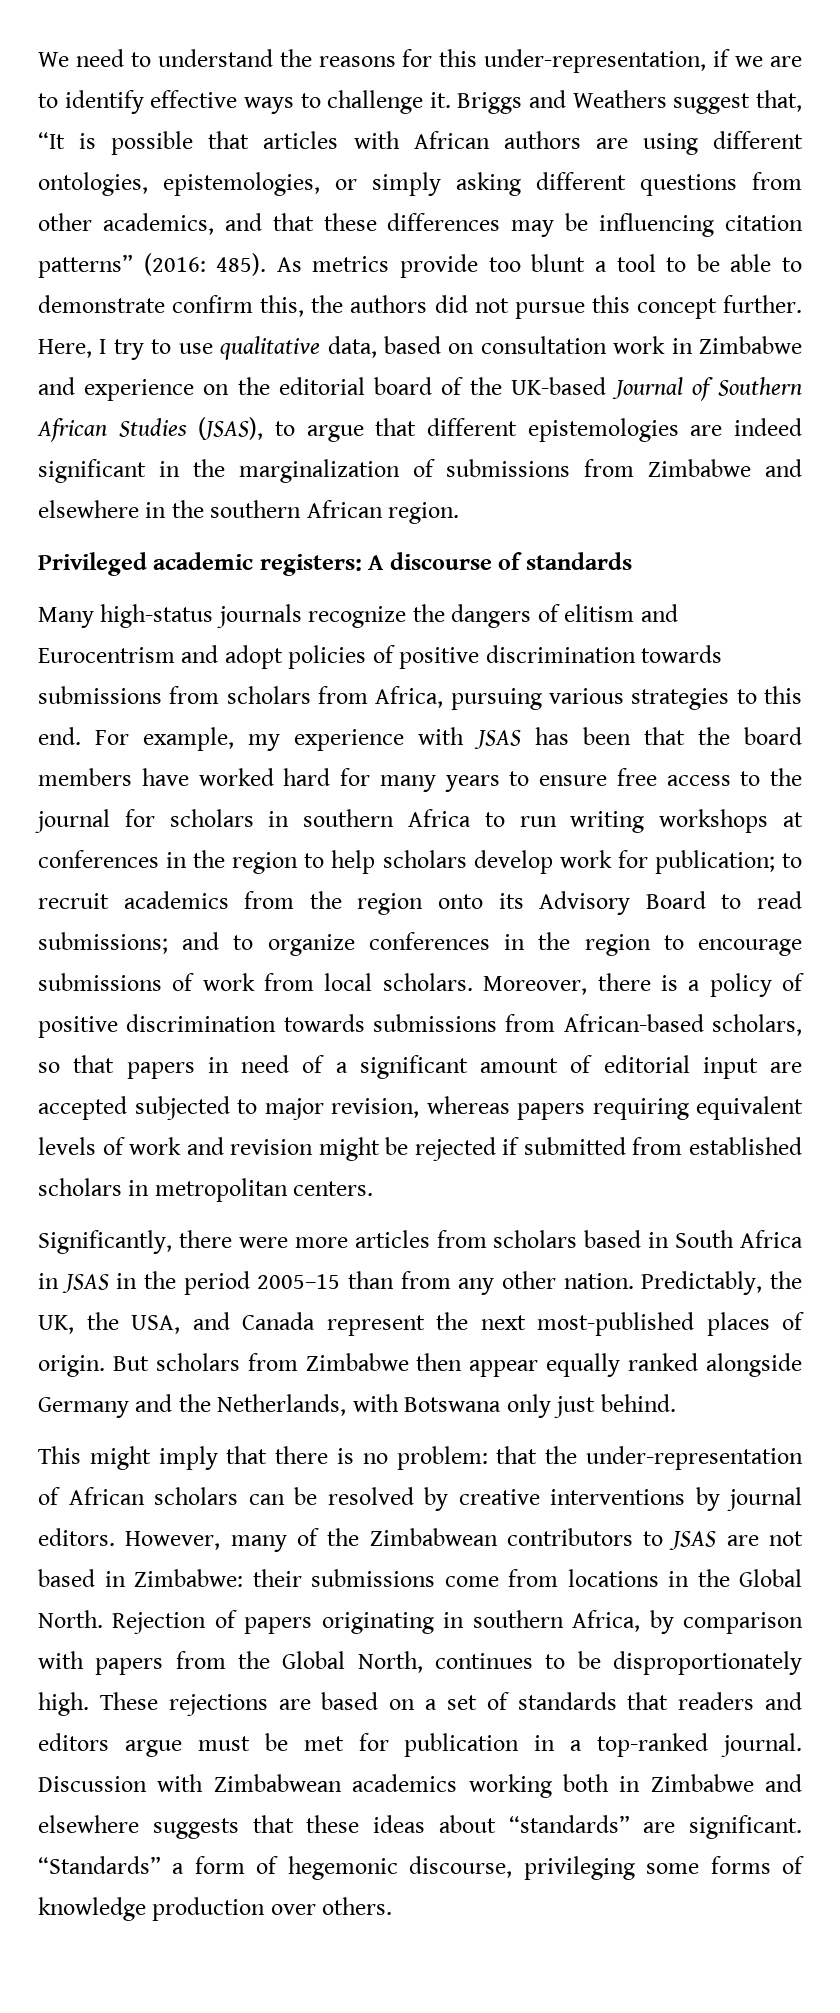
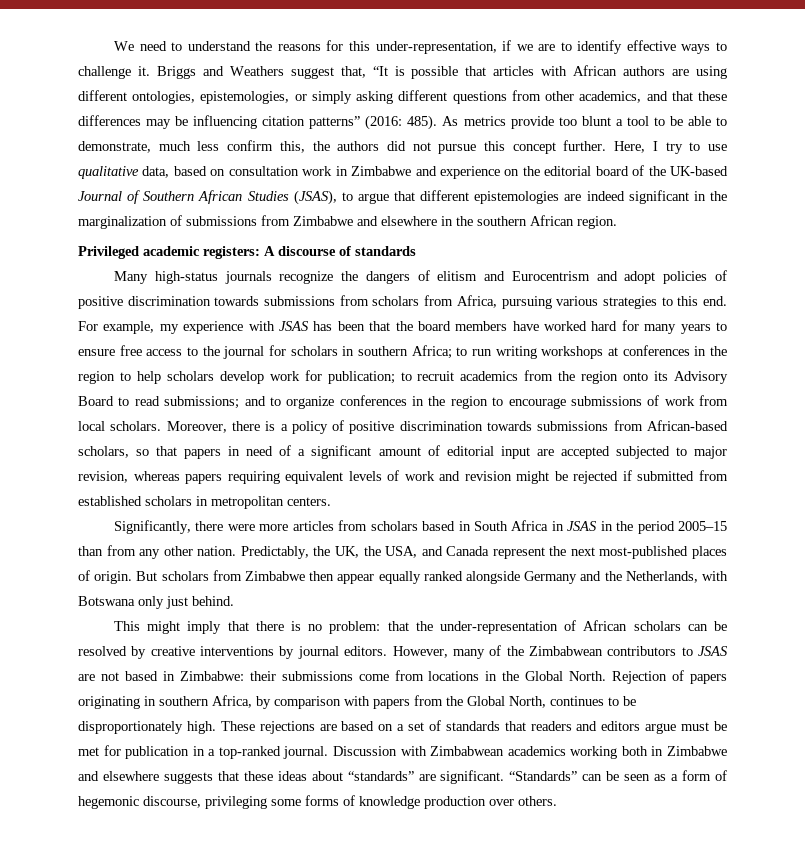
[38,295,165,313] demonstrate -> [78,141,220,153] demonstrate, much less
[408,809,471,827] Africa -> [411,345,452,359] Africa;
(161, 1865) none -> [582,771,667,781] can be seen as

